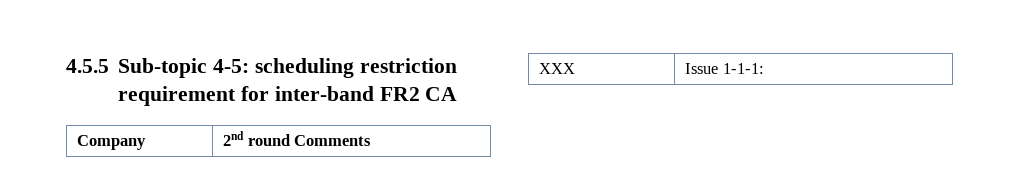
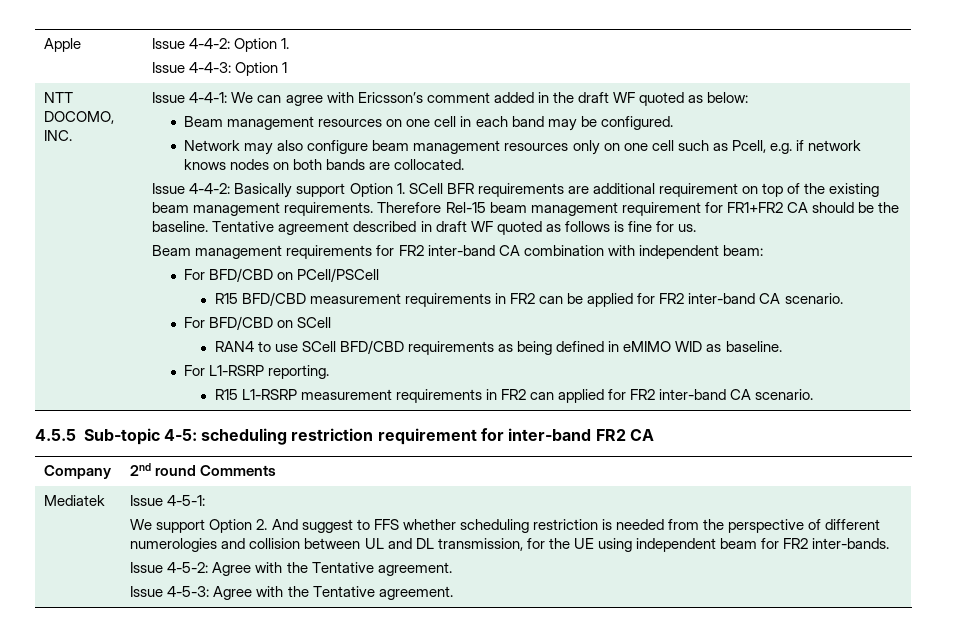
(66, 66) none -> [44,38,82,52] [152,38,290,52] [152,62,288,76] [44,92,74,103] [44,111,115,124] [44,130,73,141] [152,92,749,106] [184,116,673,131] [184,140,861,155] [184,159,465,170] [152,183,880,198] [152,202,899,216] [152,221,696,235] [152,245,763,259] [184,268,380,282] [214,292,843,307] [184,316,332,330] [214,340,782,355] [184,365,330,379] [214,389,814,403] Apple | Issue 4-4-2: Option 1. // Issue 4-4-3: Option 1 // NTT DOCOMO, INC. | Issue 4-4-1: We can agree with Ericsson’s comment added in the draft WF quoted as below: // Beam management resources on one cell in each band may be configured. // Network may also configure beam management resources only on one cell such as Pcell, e.g. if network knows nodes on both bands are collocated. // Issue 4-4-2: Basically support Option 1. SCell BFR requirements are additional requirement on top of the existing beam management requirements. Therefore Rel-15 beam management requirement for FR1+FR2 CA should be the baseline. Tentative agreement described in draft WF quoted as follows is fine for us. // Beam management requirements for FR2 inter-band CA combination with independent beam: // For BFD/CBD on PCell/PSCell // R15 BFD/CBD measurement requirements in FR2 can be applied for FR2 inter-band CA scenario. // For BFD/CBD on SCell // RAN4 to use SCell BFD/CBD requirements as being defined in eMIMO WID as baseline. // For L1-RSRP reporting. // R15 L1-RSRP measurement requirements in FR2 can applied for FR2 inter-band CA scenario. //
[539,63,576,74] [685,63,764,74] XXX | Issue 1-1-1: -> [44,495,106,506] [130,495,206,506] [130,519,881,533] [130,538,890,552] [130,562,452,576] [130,586,453,600] Mediatek | Issue 4-5-1: // We support Option 2. And suggest to FFS whether scheduling restriction is needed from the perspective of different numerologies and collision between UL and DL transmission, for the UE using independent beam for FR2 inter-bands. // Issue 4-5-2: Agree with the Tentative agreement. // Issue 4-5-3: Agree with the Tentative agreement.

